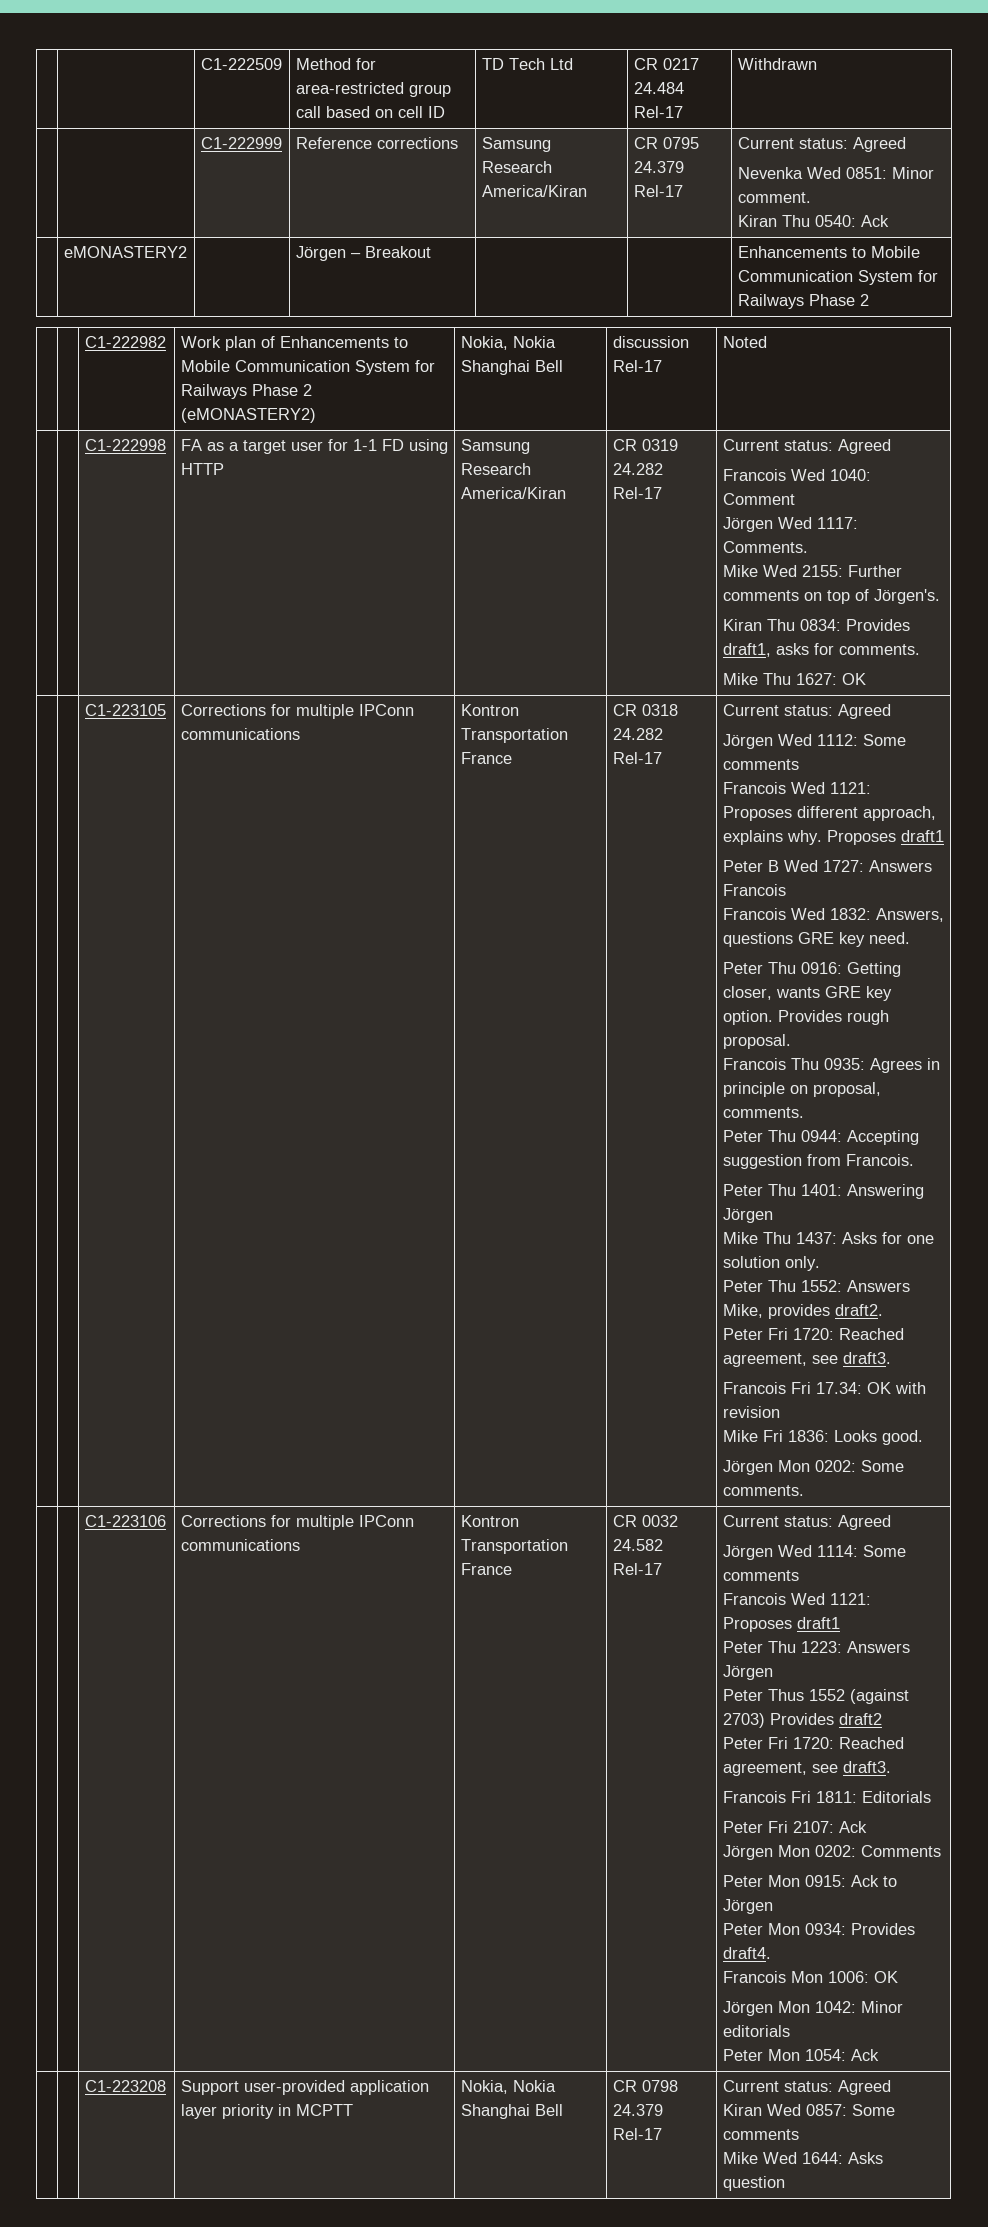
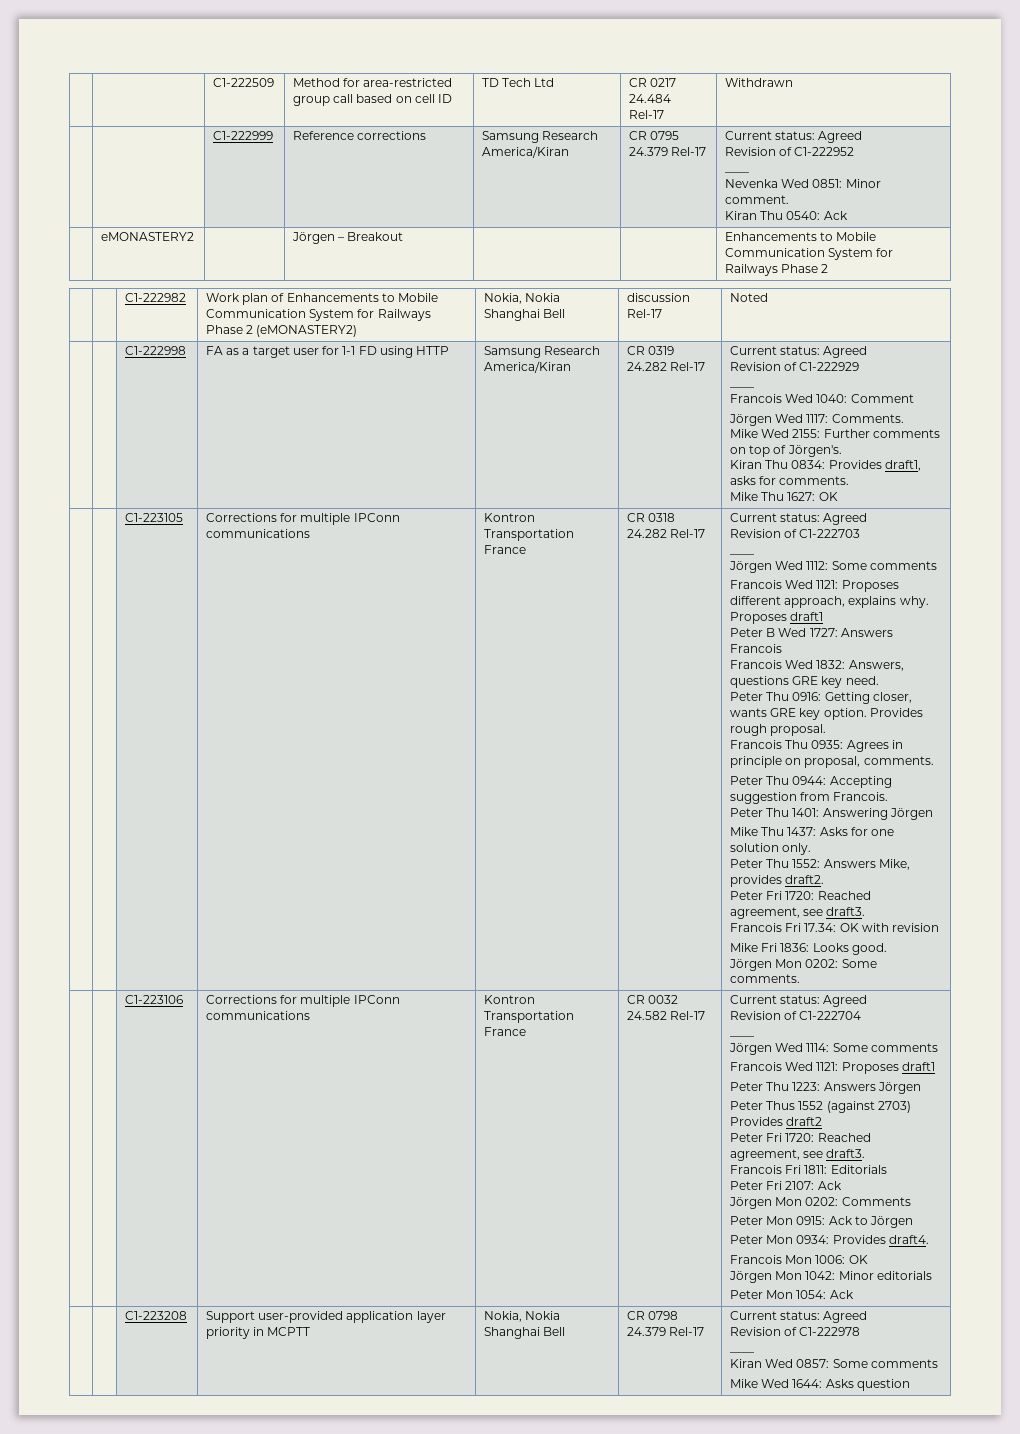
(906, 144) none -> [724,147,855,156] [724,172,749,173] // Revision of C1-222952 // ____
(891, 446) none -> [729,362,860,371] [729,387,754,388] // Revision of C1-222929 // ____
(891, 711) none -> [729,529,861,538] [729,554,754,555] // Revision of C1-222703 // ____
(891, 1522) none -> [729,1011,862,1020] [729,1036,754,1037] // Revision of C1-222704 // ____
(891, 2087) none -> [729,1327,861,1336] [729,1352,754,1353] // Revision of C1-222978 // ____

